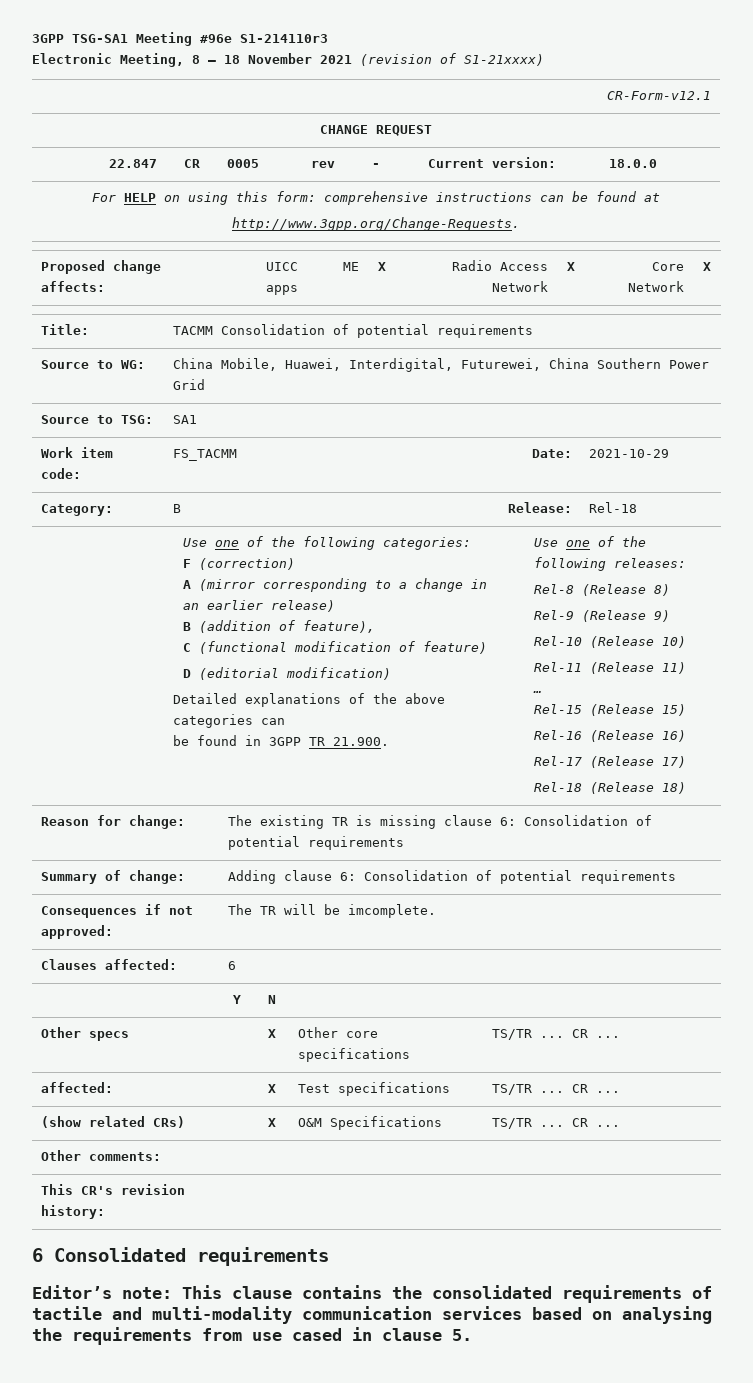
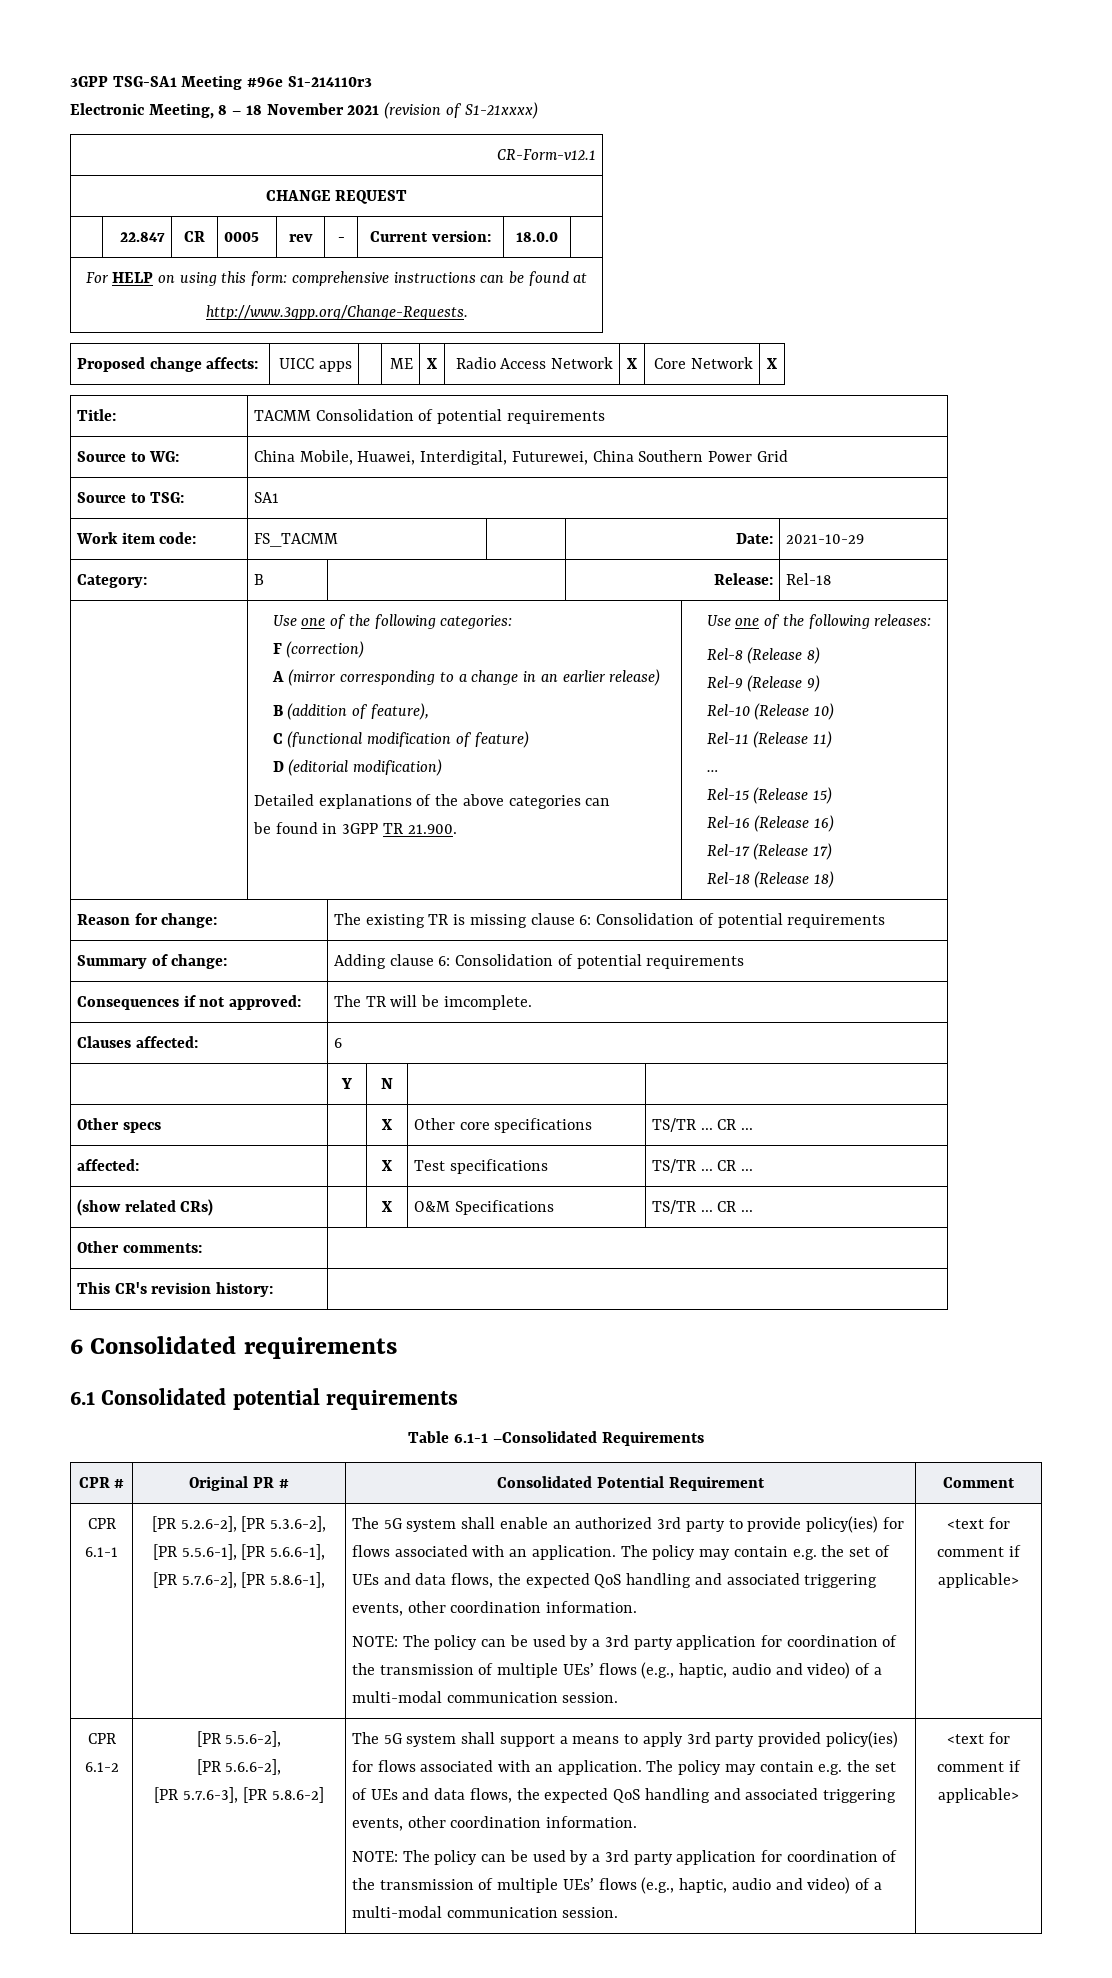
[32,1285,712,1303] [32,1306,712,1324] [32,1327,472,1345] Editor’s note: This clause contains the consolidated requirements of tactile and multi-modality communication services based on analysing the requirements from use cased in clause 5. -> [70,1388,459,1410] [408,1431,704,1446] [78,1477,125,1488] [189,1476,289,1491] [497,1476,765,1491] [943,1477,1015,1488] [87,1518,116,1529] [85,1547,118,1557] [151,1516,327,1532] [152,1544,326,1560] [152,1572,326,1588] [352,1516,904,1533] [352,1545,890,1560] [352,1573,878,1588] [352,1601,638,1616] [352,1635,898,1650] [352,1662,882,1679] [352,1691,619,1703] [947,1517,1010,1529] [937,1545,1021,1557] [938,1573,1019,1588] [87,1733,116,1744] [84,1762,119,1772] [196,1731,282,1747] [196,1759,282,1775] [154,1787,324,1803] [352,1731,898,1748] [352,1760,896,1775] [352,1788,896,1803] [352,1816,638,1831] [352,1850,898,1865] [352,1877,882,1894] [352,1906,619,1918] [947,1732,1010,1744] [937,1760,1021,1772] [938,1788,1019,1803] 6.1 Consolidated potential requirements // Table 6.1-1 –Consolidated Requirements // CPR # | Original PR # | Consolidated Potential Requirement | Comment // CPR 6.1-1 | [PR 5.2.6-2], [PR 5.3.6-2], [PR 5.5.6-1], [PR 5.6.6-1], [PR 5.7.6-2], [PR 5.8.6-1], | The 5G system shall enable an authorized 3rd party to provide policy(ies) for flows associated with an application. The policy may contain e.g. the set of UEs and data flows, the expected QoS handling and associated triggering events, other coordination information. // NOTE: The policy can be used by a 3rd party application for coordination of the transmission of multiple UEs’ flows (e.g., haptic, audio and video) of a multi-modal communication session. | <text for comment if applicable> // CPR 6.1-2 | [PR 5.5.6-2], // [PR 5.6.6-2], // [PR 5.7.6-3], [PR 5.8.6-2] | The 5G system shall support a means to apply 3rd party provided policy(ies) for flows associated with an application. The policy may contain e.g. the set of UEs and data flows, the expected QoS handling and associated triggering events, other coordination information. // NOTE: The policy can be used by a 3rd party application for coordination of the transmission of multiple UEs’ flows (e.g., haptic, audio and video) of a multi-modal communication session. | <text for comment if applicable>

